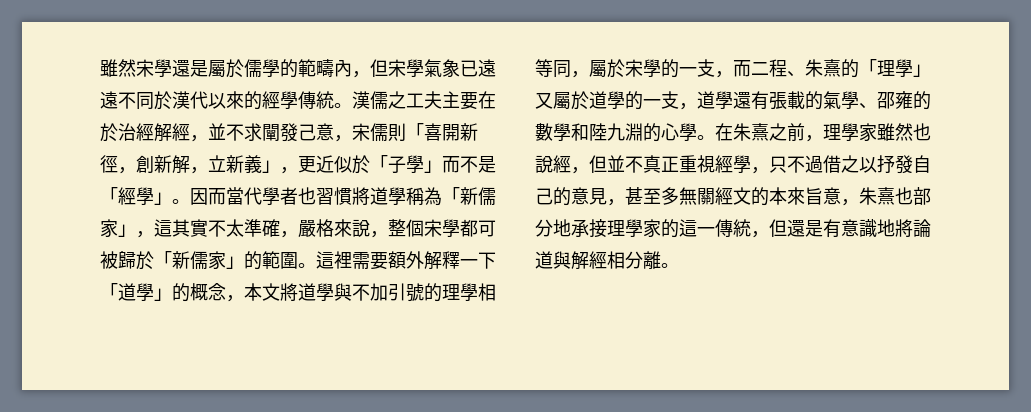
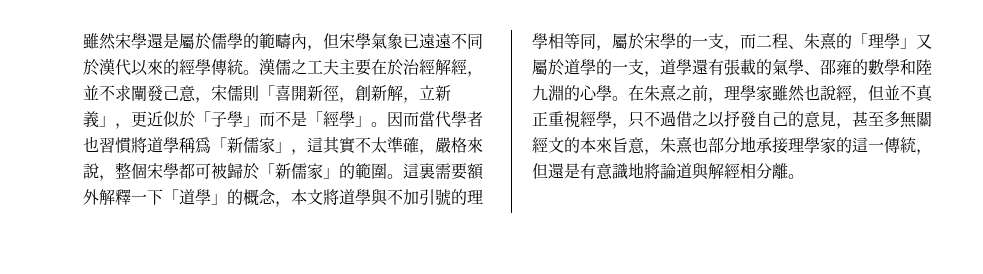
[424,187,442,206] 為 -> [195,137,211,153] 爲
[334,251,352,269] 裡 -> [419,163,435,179] 裏

